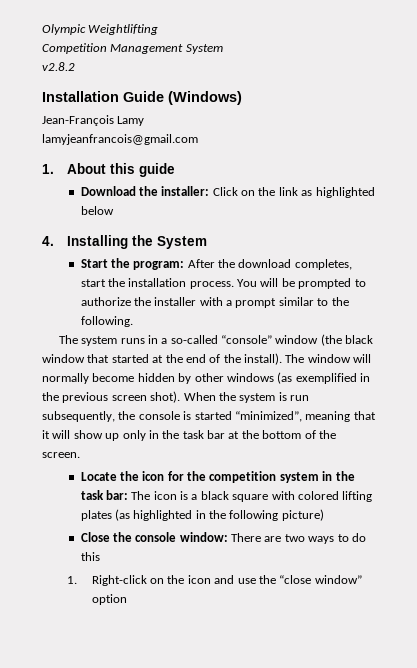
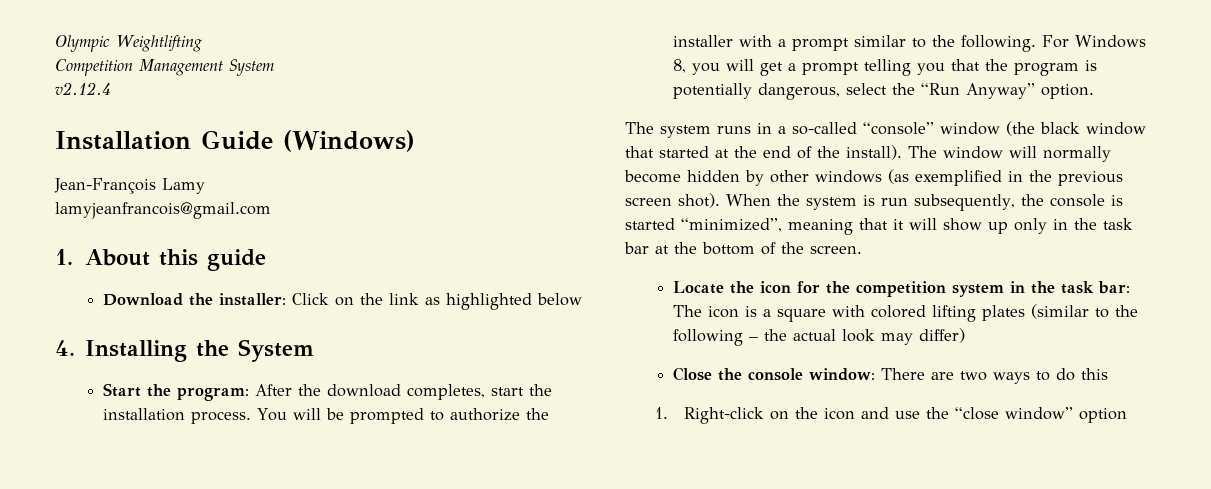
[42,62,75,71] v2.8.2 -> [55,82,111,95] v2.12.4
(133, 321) none -> [1041,35,1146,48] [672,59,1097,76] [672,83,1094,100] For Windows 8, you will get a prompt telling you that the program is potentially dangerous, select the “Run Anyway” option.
[200,491,229,500] black -> (771, 313) none
[114,509,324,521] (as highlighted in the following picture) -> [1030,304,1138,319] [672,328,965,346] (similar to the following – the actual look may differ)

